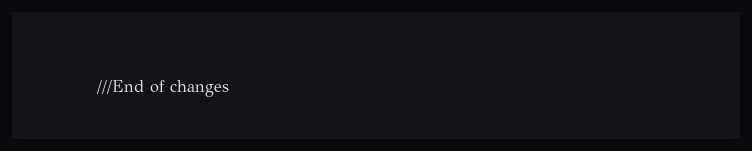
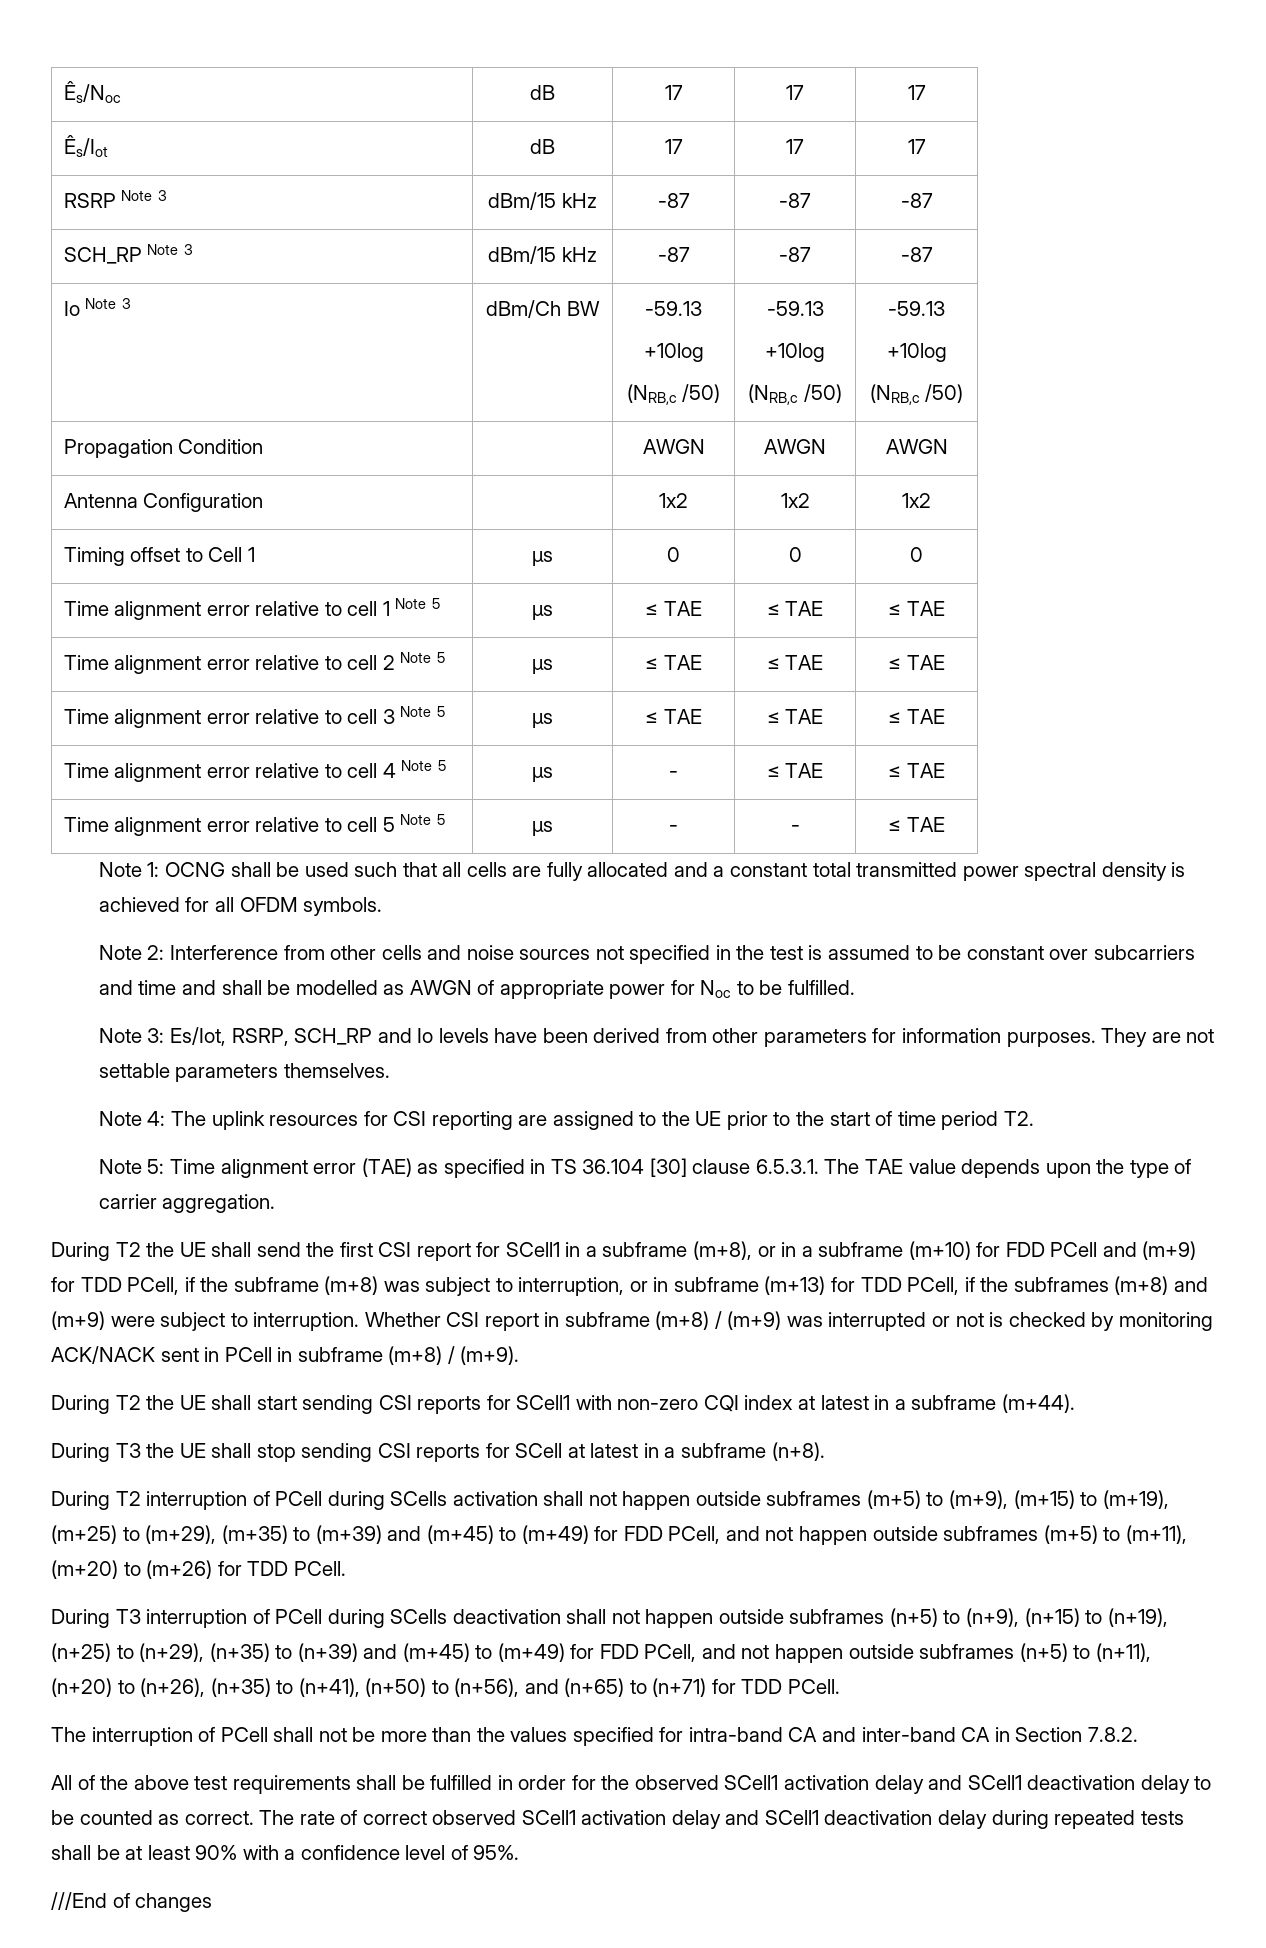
(96, 87) none -> [63,81,121,103] [530,85,555,100] [664,85,683,100] [786,85,804,100] [907,85,926,100] [63,135,108,157] [530,139,555,154] [664,139,683,154] [786,139,804,154] [907,139,926,154] [63,190,167,208] [488,192,597,210] [657,193,690,208] [779,193,811,208] [900,193,933,208] [63,244,193,264] [488,246,597,264] [657,247,690,262] [779,247,811,262] [900,247,933,262] [63,298,131,316] [486,300,600,318] [645,301,702,316] [643,343,704,362] [626,384,721,405] [766,301,824,316] [765,343,825,362] [748,384,842,405] [888,301,945,316] [886,343,947,362] [869,384,964,405] [63,439,264,458] [642,439,705,454] [764,439,826,454] [885,439,948,454] [63,493,264,512] [659,493,688,508] [780,493,810,508] [902,493,931,508] [63,547,255,566] [532,551,553,567] [667,547,680,562] [788,547,802,562] [910,547,923,562] [63,598,440,620] [532,605,553,621] [645,601,702,616] [766,601,824,616] [888,601,945,616] [63,652,445,674] [532,659,553,675] [645,655,702,670] [766,655,824,670] [888,655,945,670] [63,706,445,728] [532,713,553,729] [645,709,702,724] [766,709,824,724] [888,709,945,724] [63,760,446,782] [532,767,553,783] [669,771,678,778] [766,763,824,778] [888,763,945,778] [63,814,445,836] [532,821,553,837] [669,825,678,832] [790,825,800,832] [888,817,945,832] [98,862,1186,881] [98,897,383,916] [98,945,1195,964] [98,980,855,999] [98,1027,1215,1047] [98,1063,391,1082] [98,1111,1034,1130] [98,1158,1192,1178] [98,1194,276,1213] [51,1241,1197,1261] [51,1276,1208,1296] [51,1311,1213,1331] [51,1346,520,1365] [51,1394,1075,1414] [51,1442,825,1462] [51,1490,1169,1510] [51,1525,1187,1545] [51,1560,346,1579] [51,1608,1168,1628] [51,1643,1151,1663] [51,1678,841,1697] [51,1727,1138,1746] [51,1775,1212,1794] [51,1810,1184,1829] [51,1845,520,1860] Ês/Noc | dB | 17 | 17 | 17 // Ês/Iot | dB | 17 | 17 | 17 // RSRP Note 3 | dBm/15 kHz | -87 | -87 | -87 // SCH_RP Note 3 | dBm/15 kHz | -87 | -87 | -87 // Io Note 3 | dBm/Ch BW | -59.13 // +10log // (NRB,c /50) | -59.13 // +10log // (NRB,c /50) | -59.13 // +10log // (NRB,c /50) // Propagation Condition | | AWGN | AWGN | AWGN // Antenna Configuration | | 1x2 | 1x2 | 1x2 // Timing offset to Cell 1 | μs | 0 | 0 | 0 // Time alignment error relative to cell 1 Note 5 | μs | ≤ TAE | ≤ TAE | ≤ TAE // Time alignment error relative to cell 2 Note 5 | μs | ≤ TAE | ≤ TAE | ≤ TAE // Time alignment error relative to cell 3 Note 5 | μs | ≤ TAE | ≤ TAE | ≤ TAE // Time alignment error relative to cell 4 Note 5 | μs | - | ≤ TAE | ≤ TAE // Time alignment error relative to cell 5 Note 5 | μs | - | - | ≤ TAE // Note 1: OCNG shall be used such that all cells are fully allocated and a constant total transmitted power spectral density is achieved for all OFDM symbols. // Note 2: Interference from other cells and noise sources not specified in the test is assumed to be constant over subcarriers and time and shall be modelled as AWGN of appropriate power for Noc to be fulfilled. // Note 3: Es/Iot, RSRP, SCH_RP and Io levels have been derived from other parameters for information purposes. They are not settable parameters themselves. // Note 4: The uplink resources for CSI reporting are assigned to the UE prior to the start of time period T2. // Note 5: Time alignment error (TAE) as specified in TS 36.104 [30] clause 6.5.3.1. The TAE value depends upon the type of carrier aggregation. // During T2 the UE shall send the first CSI report for SCell1 in a subframe (m+8), or in a subframe (m+10) for FDD PCell and (m+9) for TDD PCell, if the subframe (m+8) was subject to interruption, or in subframe (m+13) for TDD PCell, if the subframes (m+8) and (m+9) were subject to interruption. Whether CSI report in subframe (m+8) / (m+9) was interrupted or not is checked by monitoring ACK/NACK sent in PCell in subframe (m+8) / (m+9). // During T2 the UE shall start sending CSI reports for SCell1 with non-zero CQI index at latest in a subframe (m+44). // During T3 the UE shall stop sending CSI reports for SCell at latest in a subframe (n+8). // During T2 interruption of PCell during SCells activation shall not happen outside subframes (m+5) to (m+9), (m+15) to (m+19), (m+25) to (m+29), (m+35) to (m+39) and (m+45) to (m+49) for FDD PCell, and not happen outside subframes (m+5) to (m+11), (m+20) to (m+26) for TDD PCell. // During T3 interruption of PCell during SCells deactivation shall not happen outside subframes (n+5) to (n+9), (n+15) to (n+19), (n+25) to (n+29), (n+35) to (n+39) and (m+45) to (m+49) for FDD PCell, and not happen outside subframes (n+5) to (n+11), (n+20) to (n+26), (n+35) to (n+41), (n+50) to (n+56), and (n+65) to (n+71) for TDD PCell. // The interruption of PCell shall not be more than the values specified for intra-band CA and inter-band CA in Section 7.8.2. // All of the above test requirements shall be fulfilled in order for the observed SCell1 activation delay and SCell1 deactivation delay to be counted as correct. The rate of correct observed SCell1 activation delay and SCell1 deactivation delay during repeated tests shall be at least 90% with a confidence level of 95%. //

